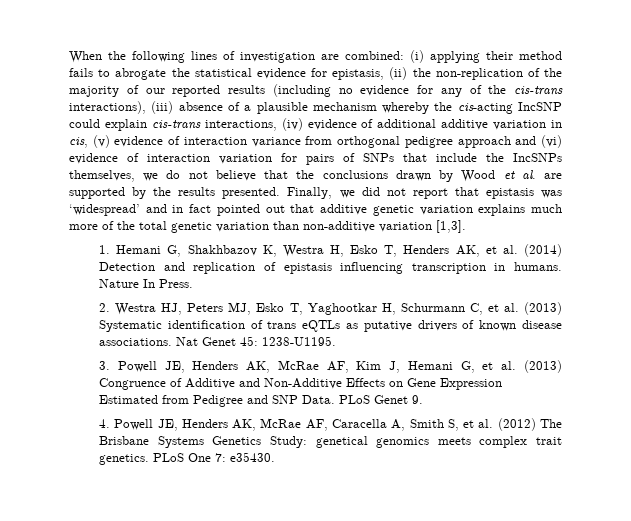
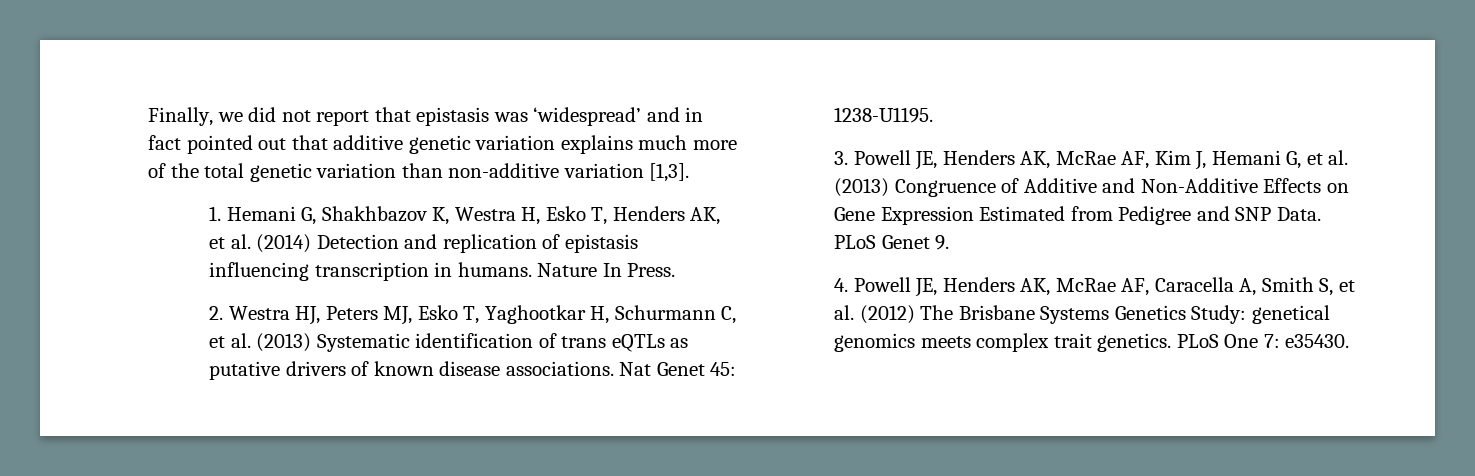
[69,50,562,63] [69,67,563,80] [69,84,563,97] [69,101,563,114] [69,118,562,131] [69,135,563,148] [69,153,562,165] [69,170,562,182] [69,187,281,199] When the following lines of investigation are combined: (i) applying their method fails to abrogate the statistical evidence for epistasis, (ii) the non-replication of the majority of our reported results (including no evidence for any of the cis-trans interactions), (iii) absence of a plausible mechanism whereby the cis-acting IncSNP could explain cis-trans interactions, (iv) evidence of additional additive variation in cis, (v) evidence of interaction variance from orthogonal pedigree approach and (vi) evidence of interaction variation for pairs of SNPs that include the IncSNPs themselves, we do not believe that the conclusions drawn by Wood et al. are supported by the results presented. -> (148, 116) none

